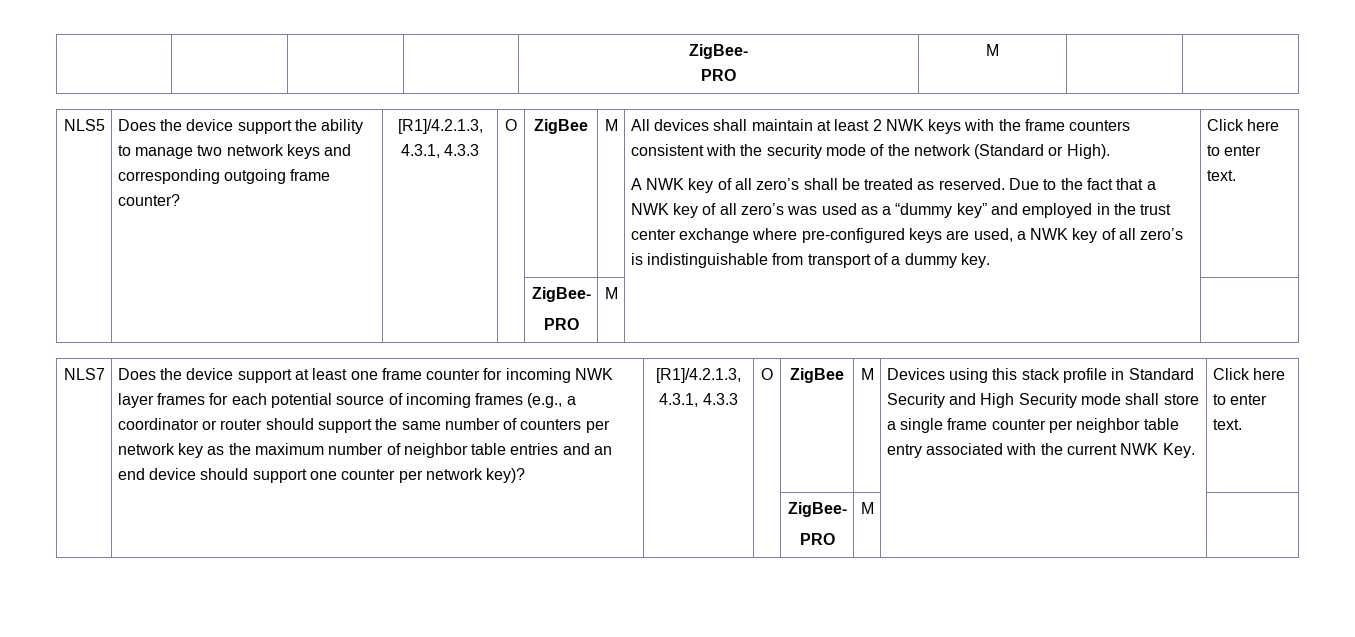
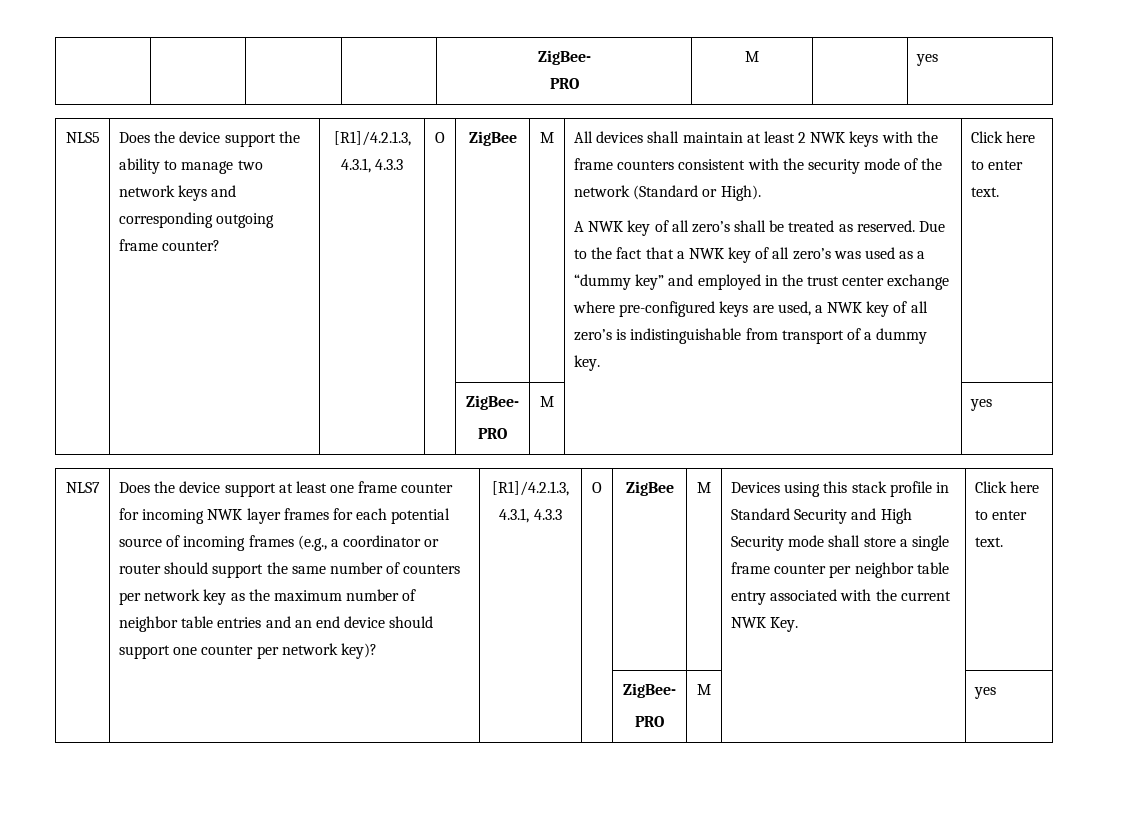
[689,44,748,59] [701,69,736,81] [986,44,999,56] | | | | ZigBee- // PRO | M | | -> [537,50,591,65] [549,78,579,89] [745,51,759,62] [915,54,938,66] | | | | ZigBee- // PRO | M | | yes
(618, 293) none -> [969,399,992,411] yes
(874, 508) none -> [973,687,996,699] yes

